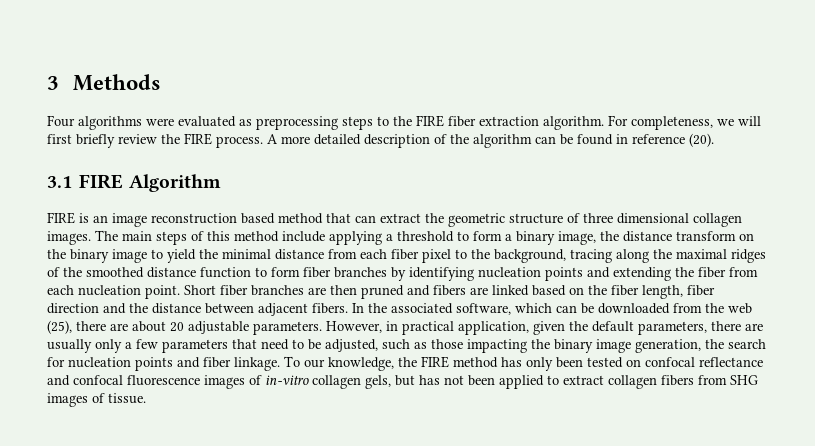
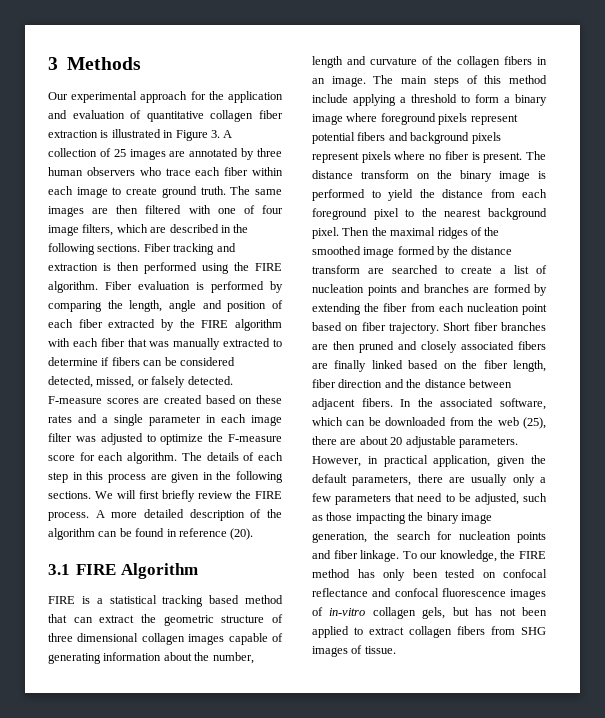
[47,115,734,130] Four algorithms were evaluated as preprocessing steps to the FIRE fiber extraction algorithm. For completeness, we -> [48,91,283,103] [48,110,283,122] [48,129,233,141] [48,148,282,160] [48,167,283,176] [48,186,282,198] [48,205,283,217] [48,224,249,236] [48,243,236,255] [48,262,282,274] [48,281,283,293] [48,300,283,312] [48,319,282,331] [48,338,282,350] [48,357,235,366] [48,376,233,388] [48,395,282,404] [48,414,282,426] [48,433,282,445] [48,452,283,464] [48,471,283,483] [48,491,113,499] Our experimental approach for the application and evaluation of quantitative collagen fiber extraction is illustrated in Figure 3. A collection of 25 images are annotated by three human observers who trace each fiber within each image to create ground truth. The same images are then filtered with one of four image filters, which are described in the following sections. Fiber tracking and extraction is then performed using the FIRE algorithm. Fiber evaluation is performed by comparing the length, angle and position of each fiber extracted by the FIRE algorithm with each fiber that was manually extracted to determine if fibers can be considered detected, missed, or falsely detected. F-measure scores are created based on these rates and a single parameter in each image filter was adjusted to optimize the F-measure score for each algorithm. The details of each step in this process are given in the following sections. We
[93,213,237,227] an image reconstruction -> [96,595,204,607] a statistical tracking
[47,231,91,245] images. -> [188,633,283,645] [48,652,254,664] [312,56,547,68] [312,76,366,87] images capable of generating information about the number, length and curvature of the collagen fibers in an image.
[558,231,619,245] image, the -> [312,113,518,125] [312,132,501,144] [312,151,546,163] image where foreground pixels represent potential fibers and background pixels represent pixels where no fiber is present. The
(147, 256) none -> [538,171,546,179] [312,189,365,201] is performed
[222,249,271,259] minimal -> (435, 193) none
[391,249,419,260] fiber -> [312,208,367,220] foreground
[494,249,649,263] background, tracing along -> [444,208,547,220] [312,227,370,239] nearest background pixel. Then
[147,267,610,281] distance function to form fiber branches by identifying nucleation points and -> [363,246,512,258] [312,265,547,274] [312,284,547,296] image formed by the distance transform are searched to create a list of nucleation points and branches are formed by
[145,285,180,299] point. -> [522,304,547,315] [312,322,439,334] point based on fiber trajectory.
(430, 290) none -> [421,341,514,353] closely associated
(488, 291) none -> [334,360,367,372] finally

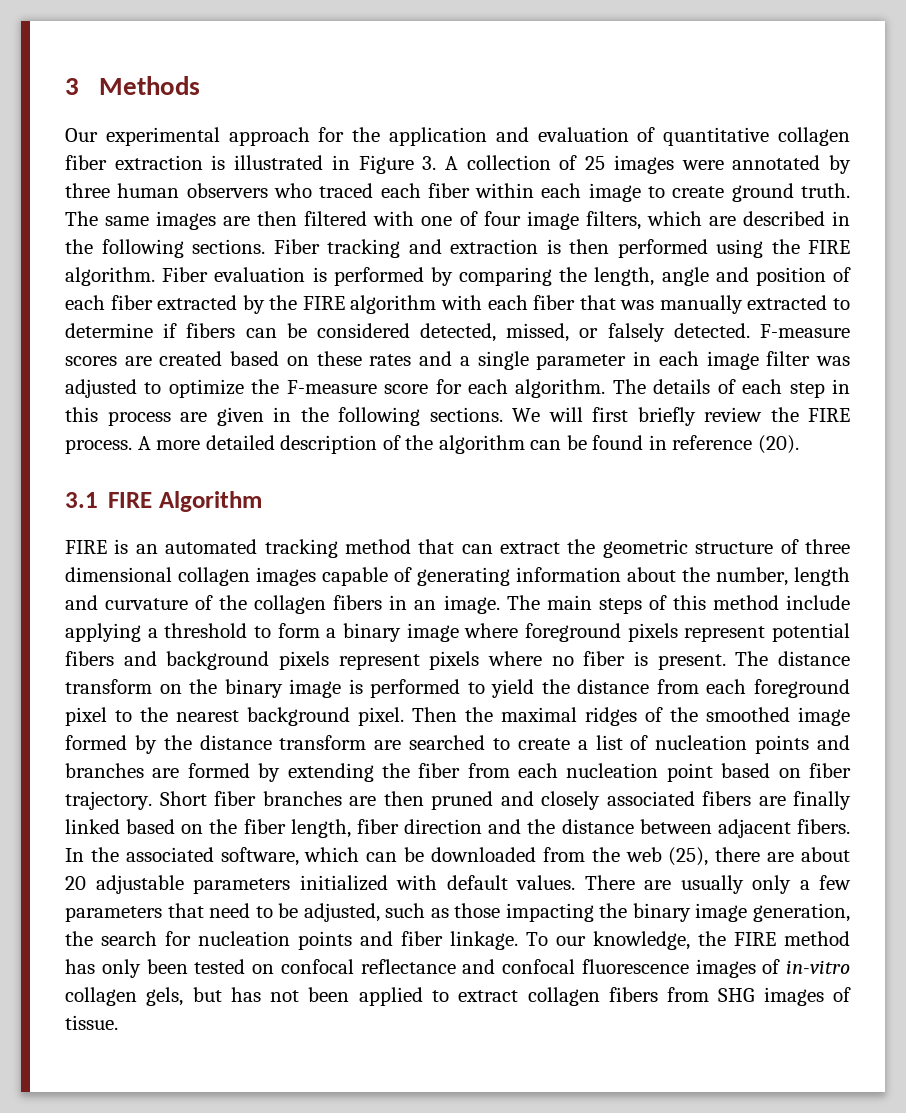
[169,151,186,157] are -> [681,160,724,170] were
[165,168,191,176] trace -> [319,183,374,198] traced
[96,595,240,607] a statistical tracking based -> [135,539,338,558] an automated tracking
[458,437,518,448] [312,455,546,467] [312,474,443,486] parameters. However, in practical application, given the default parameters, there -> [193,875,635,894] parameters initialized with default values. There

